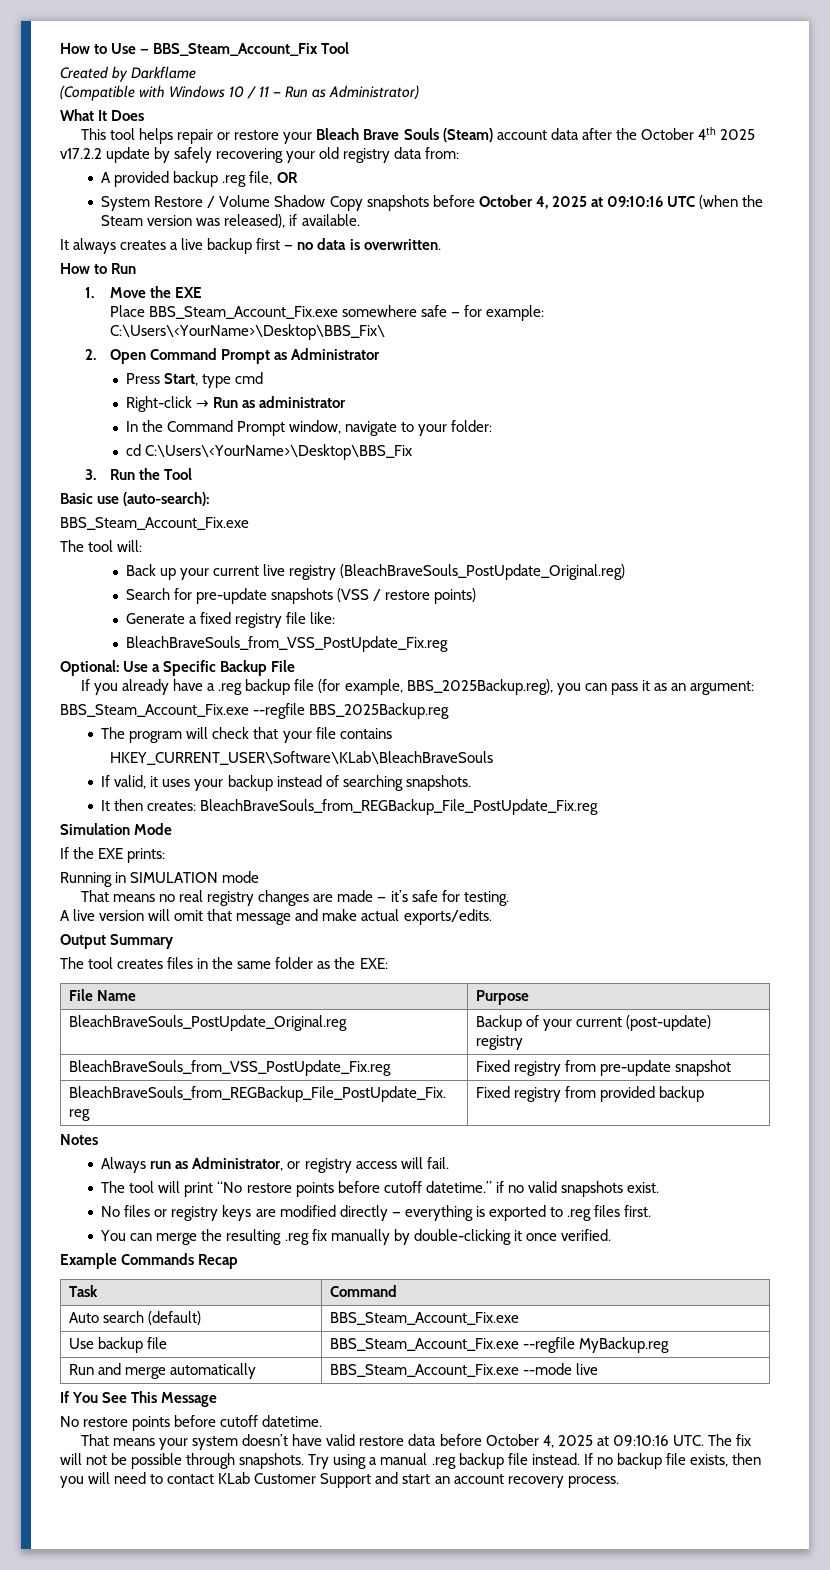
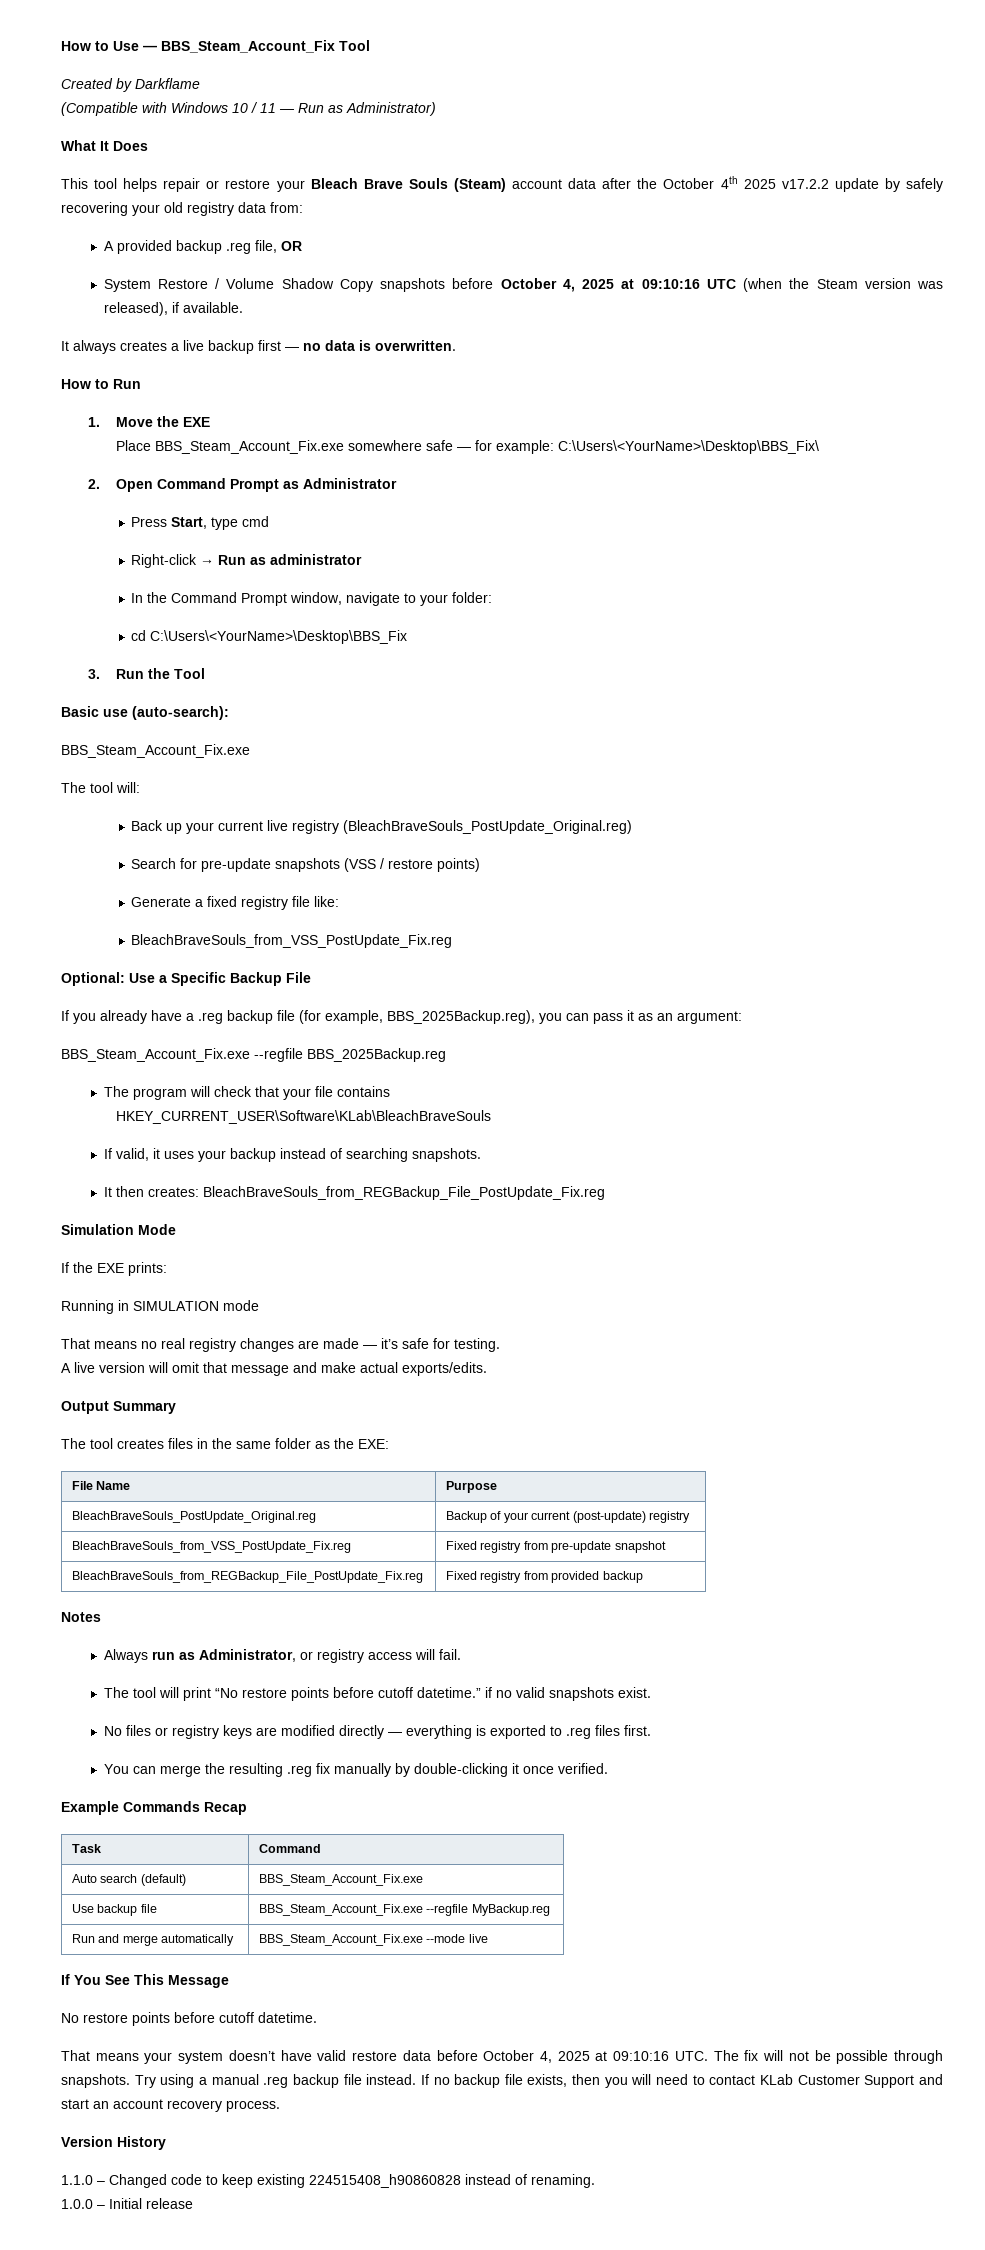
(619, 1482) none -> [61,2136,166,2150] [61,2174,595,2188] [61,2198,193,2209] // Version History // 1.1.0 – Changed code to keep existing 224515408_h90860828 instead of renaming. // 1.0.0 – Initial release

